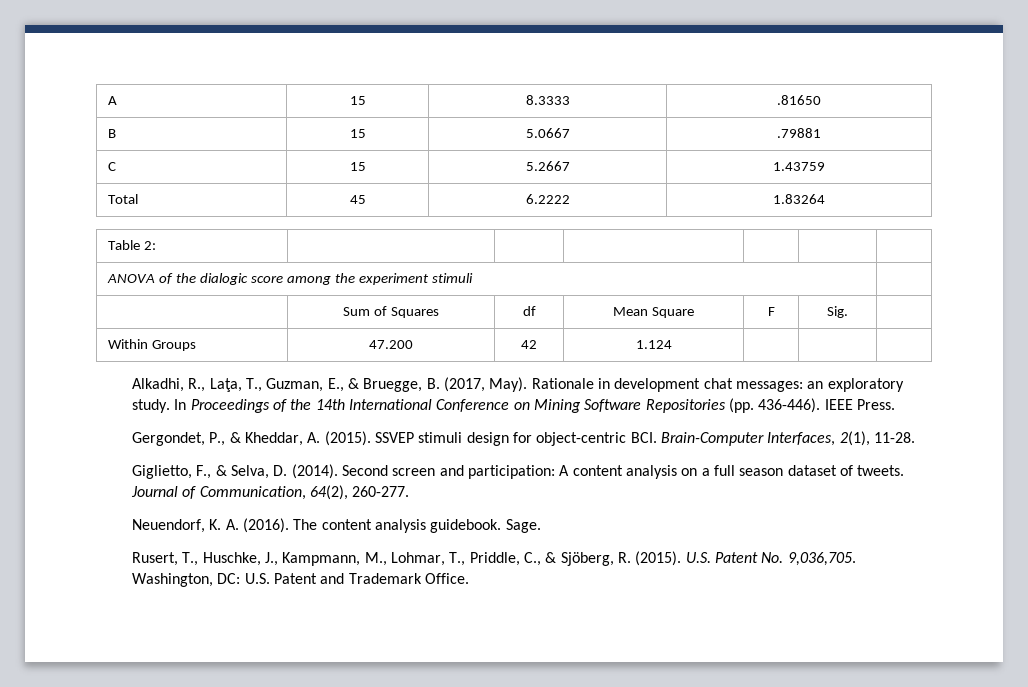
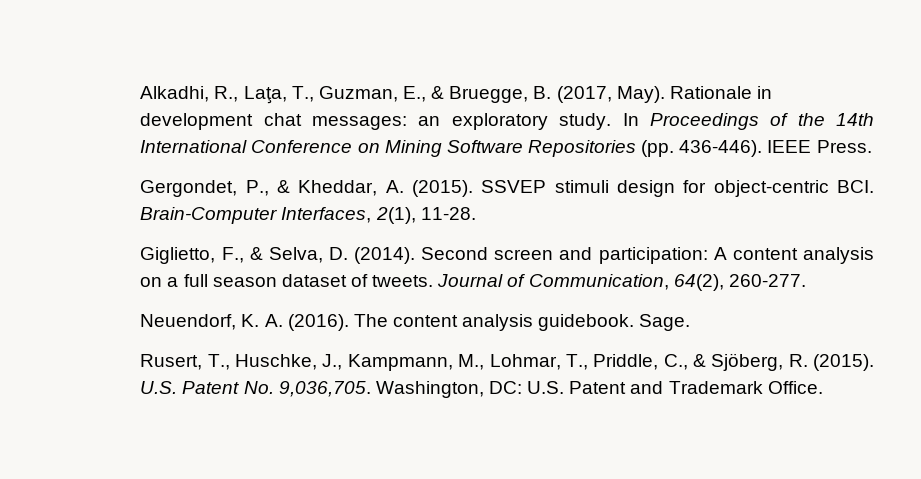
[108,96,118,105] [349,96,366,105] [525,95,570,105] [777,95,821,105] [108,129,117,138] [349,129,366,138] [525,128,570,138] [777,128,821,138] [108,162,117,171] [349,162,366,171] [525,161,570,171] [773,162,825,171] [108,194,139,204] [349,195,366,204] [525,194,570,204] [773,194,825,204] [108,240,157,250] [107,273,473,285] [343,306,439,318] [522,306,536,316] [613,307,694,318] [767,307,775,316] [827,306,848,318] [108,339,197,351] [369,340,413,349] [521,340,537,349] [635,340,672,349] A | 15 | 8.3333 | .81650 // B | 15 | 5.0667 | .79881 // C | 15 | 5.2667 | 1.43759 // Total | 45 | 6.2222 | 1.83264 // Table 2: | | | | | | // ANOVA of the dialogic score among the experiment stimuli | // | Sum of Squares | df | Mean Square | F | Sig. | // Within Groups | 47.200 | 42 | 1.124 | | | // -> (140, 94) none

